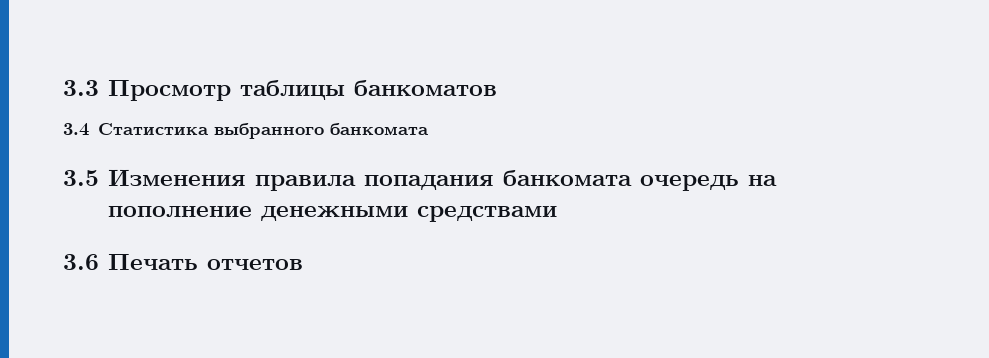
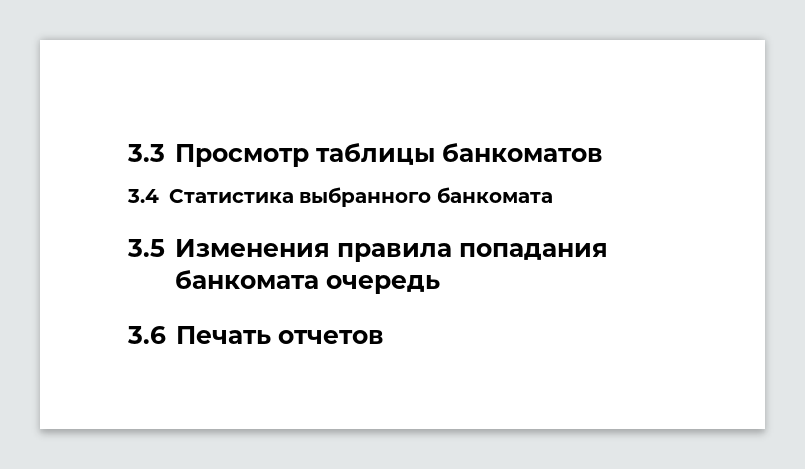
[747,175,777,186] [107,206,557,222] на пополнение денежными средствами -> (440, 284) none

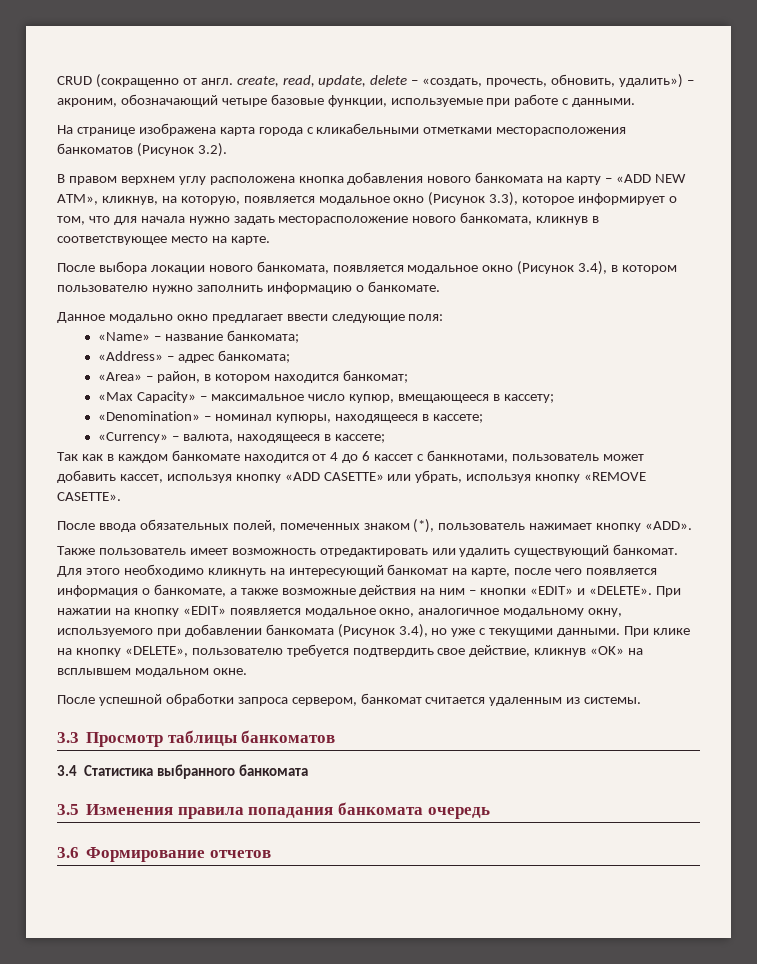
(127, 153) none -> [57,74,694,88] [57,94,636,107] [57,123,627,136] [57,143,227,157] [57,172,686,185] [57,192,678,206] [57,212,600,225] [57,236,270,245] [57,261,678,275] [57,281,440,294] [57,312,444,323] [98,330,300,343] [98,350,291,363] [98,370,408,383] [98,391,554,403] [98,411,483,423] [98,432,385,443] [57,450,644,463] [57,470,647,483] [57,492,121,501] [57,519,693,533] [57,544,679,557] [57,564,658,577] [57,584,681,597] [57,606,623,617] [57,624,690,638] [57,644,644,657] [57,668,247,677] [57,693,642,706] CRUD (сокращенно от англ. create, read, update, delete – «создать, прочесть, обновить, удалить») – акроним, обозначающий четыре базовые функции, используемые при работе с данными. // На странице изображена карта города с кликабельными отметками месторасположения банкоматов (Рисунок 3.2). // В правом верхнем углу расположена кнопка добавления нового банкомата на карту – «ADD NEW ATM», кликнув, на которую, появляется модальное окно (Рисунок 3.3), которое информирует о том, что для начала нужно задать месторасположение нового банкомата, кликнув в соответствующее место на карте. // После выбора локации нового банкомата, появляется модальное окно (Рисунок 3.4), в котором пользователю нужно заполнить информацию о банкомате. // Данное модально окно предлагает ввести следующие поля: // «Name» – название банкомата; // «Address» – адрес банкомата; // «Area» – район, в котором находится банкомат; // «Max Capacity» – максимальное число купюр, вмещающееся в кассету; // «Denomination» – номинал купюры, находящееся в кассете; // «Currency» – валюта, находящееся в кассете; // Так как в каждом банкомате находится от 4 до 6 кассет с банкнотами, пользователь может добавить кассет, используя кнопку «ADD CASETTE» или убрать, используя кнопку «REMOVE CASETTE». // После ввода обязательных полей, помеченных знаком (*), пользователь нажимает кнопку «ADD». // Также пользователь имеет возможность отредактировать или удалить существующий банкомат. Для этого необходимо кликнуть на интересующий банкомат на карте, после чего появляется информация о банкомате, а также возможные действия на ним – кнопки «EDIT» и «DELETE». При нажатии на кнопку «EDIT» появляется модальное окно, аналогичное модальному окну, используемого при добавлении банкомата (Рисунок 3.4), но уже с текущими данными. При клике на кнопку «DELETE», пользователю требуется подтвердить свое действие, кликнув «OK» на всплывшем модальном окне. // После успешной обработки запроса сервером, банкомат считается удаленным из системы. //
[176,326,271,344] Печать -> [86,847,206,862] Формирование

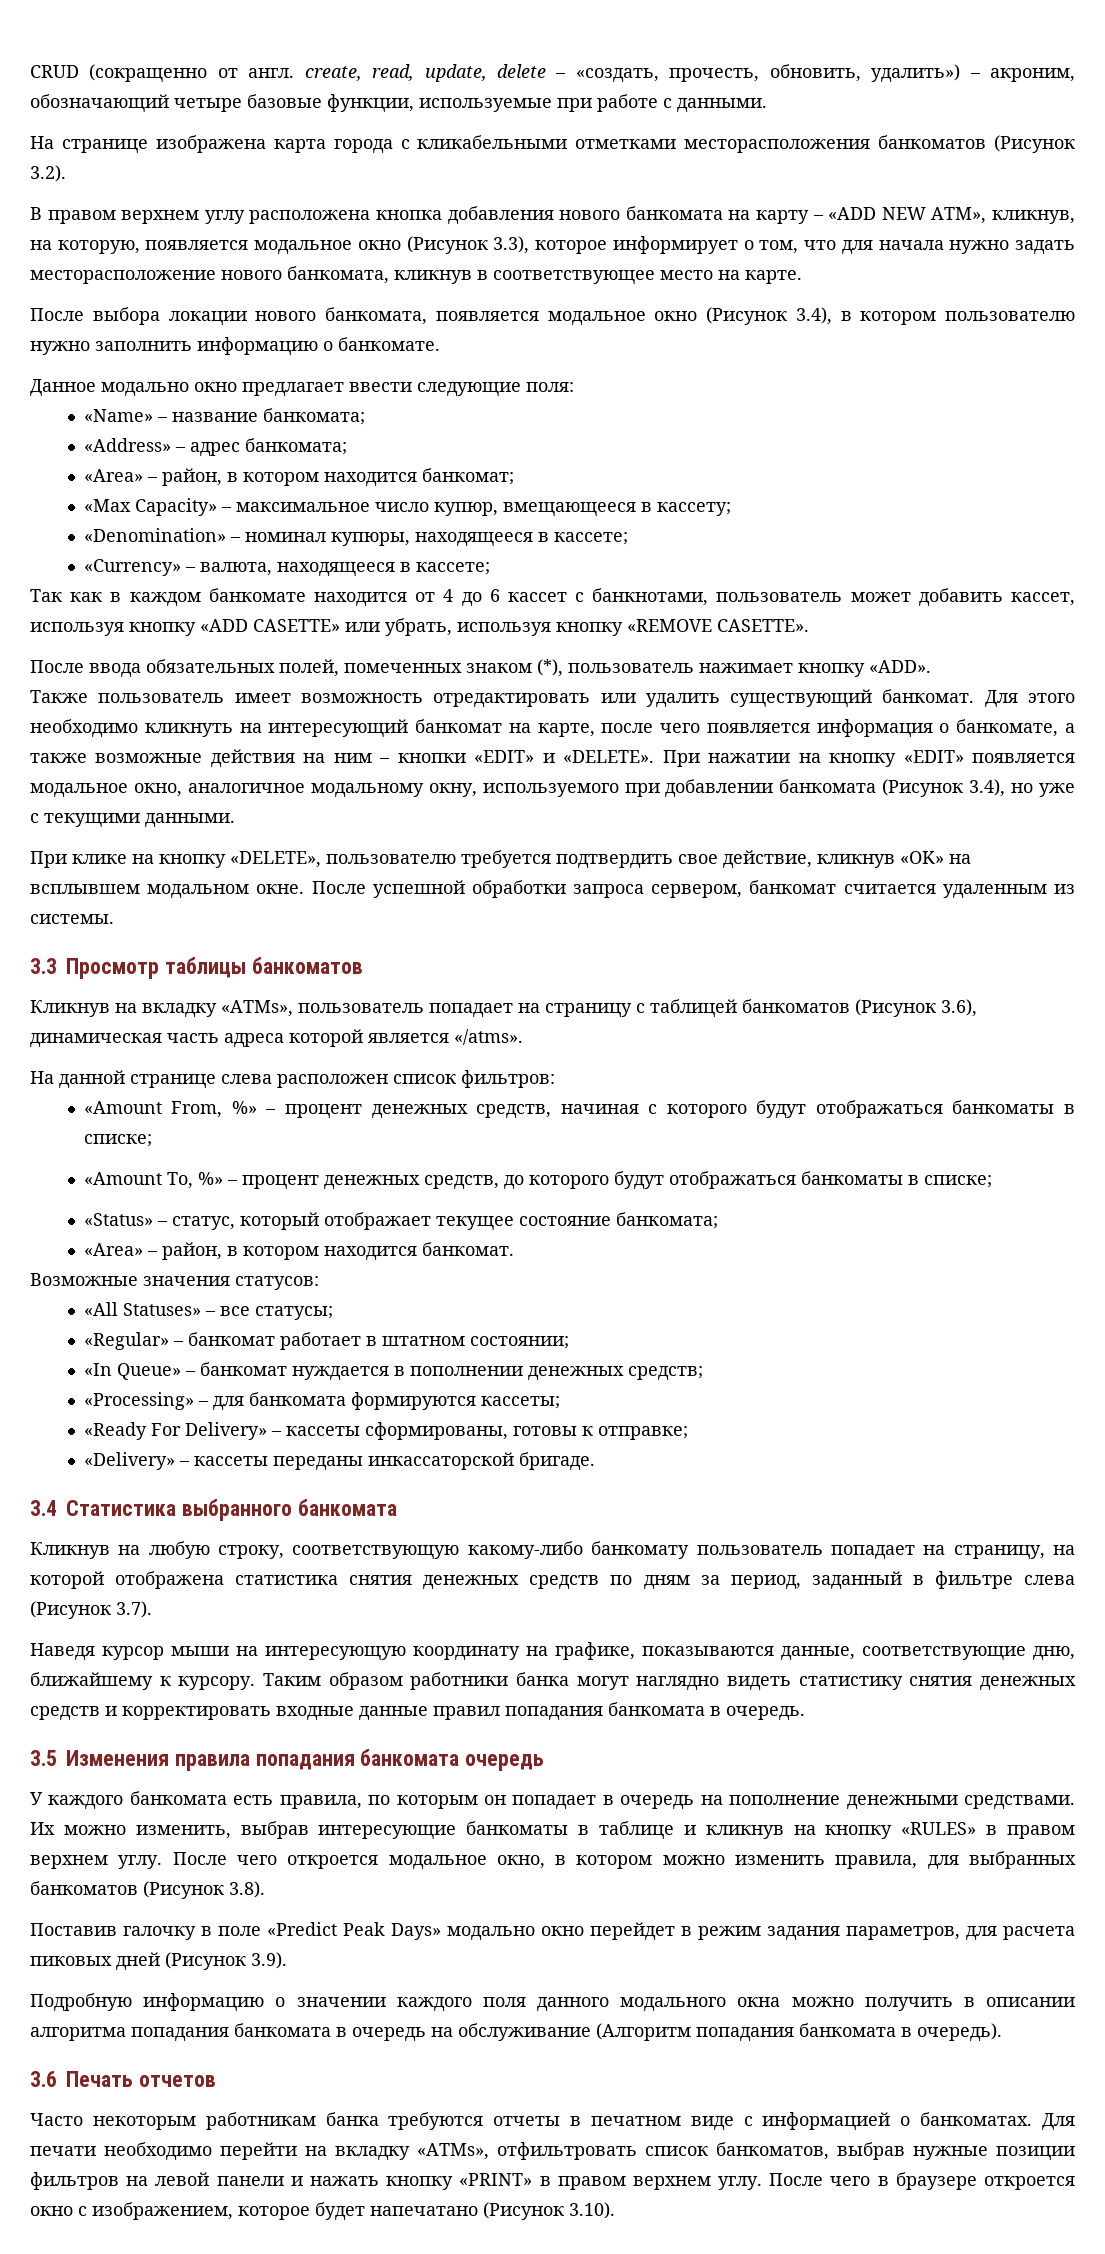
(621, 632) none -> (235, 820) //
(247, 671) // -> (305, 889) none
[57,764,309,779] 3.4 Статистика выбранного банкомата -> [30,999,977,1018] [30,1029,523,1048] [30,1070,555,1089] [83,1100,1075,1119] [83,1134,152,1147] [83,1171,992,1190] [83,1212,718,1231] [83,1242,514,1261] [30,1273,319,1290] [83,1302,333,1320] [83,1332,569,1350] [83,1362,703,1381] [83,1392,560,1411] [83,1422,688,1440] [83,1452,595,1471] [30,1499,397,1521] [30,1541,1075,1560] [30,1571,1076,1590] [30,1601,152,1619] [30,1642,1075,1661] [30,1672,1076,1691] [30,1702,805,1721] Кликнув на вкладку «ATMs», пользователь попадает на страницу с таблицей банкоматов (Рисунок 3.6), динамическая часть адреса которой является «/atms». // На данной странице слева расположен список фильтров: // «Amount From, %» – процент денежных средств, начиная с которого будут отображаться банкоматы в списке; // «Amount To, %» – процент денежных средств, до которого будут отображаться банкоматы в списке; // «Status» – статус, который отображает текущее состояние банкомата; // «Area» – район, в котором находится банкомат. // Возможные значения статусов: // «All Statuses» – все статусы; // «Regular» – банкомат работает в штатном состоянии; // «In Queue» – банкомат нуждается в пополнении денежных средств; // «Processing» – для банкомата формируются кассеты; // «Ready For Delivery» – кассеты сформированы, готовы к отправке; // «Delivery» – кассеты переданы инкассаторской бригаде. // 3.4 Статистика выбранного банкомата // Кликнув на любую строку, соответствующую какому-либо банкомату пользователь попадает на страницу, на которой отображена статистика снятия денежных средств по дням за период, заданный в фильтре слева (Рисунок 3.7). // Наведя курсор мыши на интересующую координату на графике, показываются данные, соответствующие дню, ближайшему к курсору. Таким образом работники банка могут наглядно видеть статистику снятия денежных средств и корректировать входные данные правил попадания банкомата в очередь.
(490, 813) none -> [30,1791,1075,1810] [30,1821,1076,1840] [30,1851,1076,1870] [30,1881,265,1899] [30,1922,1075,1941] [30,1952,287,1971] [30,1993,1075,2012] [30,2023,1002,2042] // У каждого банкомата есть правила, по которым он попадает в очередь на пополнение денежными средствами. Их можно изменить, выбрав интересующие банкоматы в таблице и кликнув на кнопку «RULES» в правом верхнем углу. После чего откроется модальное окно, в котором можно изменить правила, для выбранных банкоматов (Рисунок 3.8). // Поставив галочку в поле «Predict Peak Days» модально окно перейдет в режим задания параметров, для расчета пиковых дней (Рисунок 3.9). // Подробную информацию о значении каждого поля данного модального окна можно получить в описании алгоритма попадания банкомата в очередь на обслуживание (Алгоритм попадания банкомата в очередь).
[86,847,206,862] Формирование -> [66,2071,133,2087] Печать
(271, 854) none -> [30,2112,1075,2131] [30,2142,1075,2161] [30,2172,1075,2190] [30,2202,615,2221] // Часто некоторым работникам банка требуются отчеты в печатном виде с информацией о банкоматах. Для печати необходимо перейти на вкладку «ATMs», отфильтровать список банкоматов, выбрав нужные позиции фильтров на левой панели и нажать кнопку «PRINT» в правом верхнем углу. После чего в браузере откроется окно с изображением, которое будет напечатано (Рисунок 3.10).

